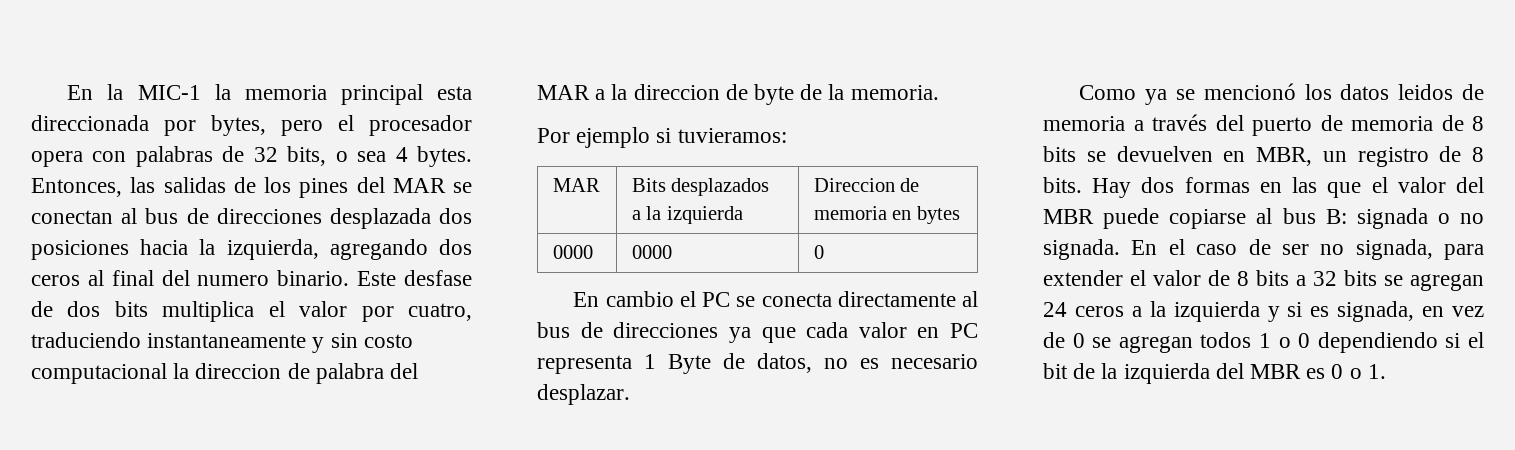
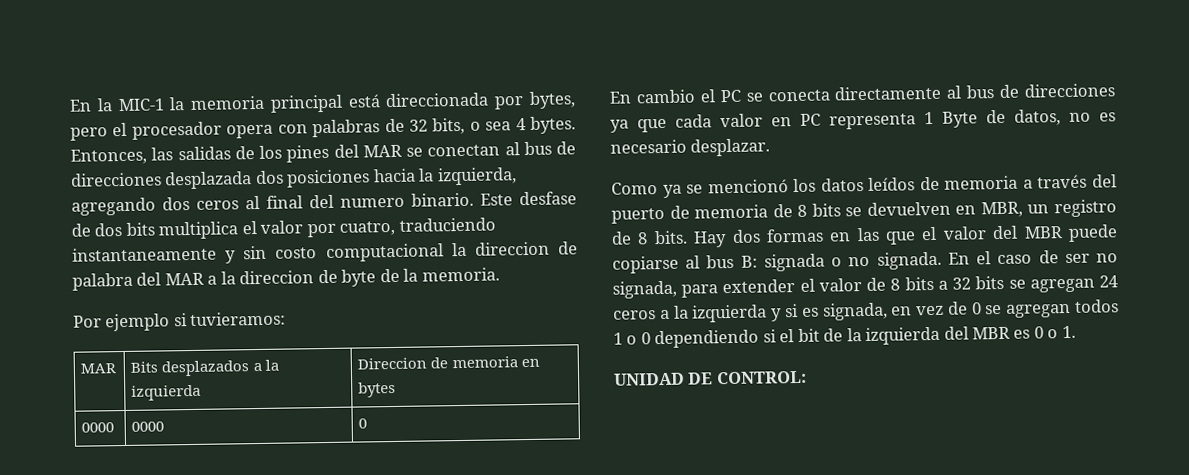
[437,86,472,100] esta -> [347,94,381,108] está
[1398,84,1454,100] leidos -> [868,177,916,191] leídos
(1386, 371) none -> [614,370,807,386] // UNIDAD DE CONTROL:

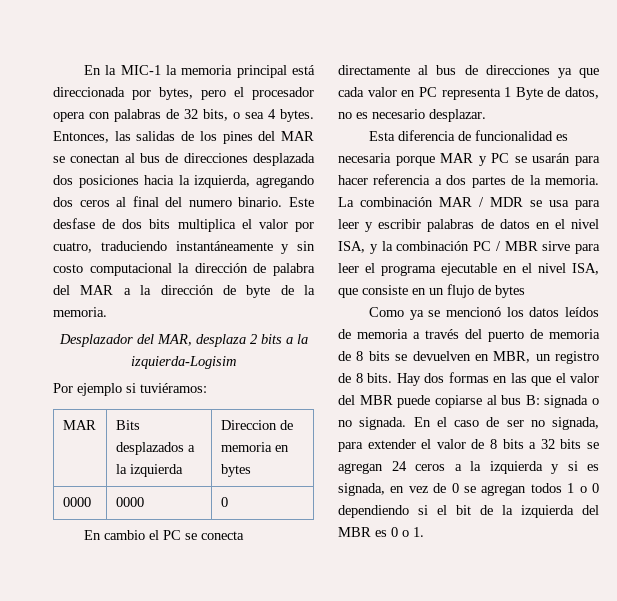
[72,246,217,262] instantaneamente -> [175,241,273,251] instantáneamente
[474,241,550,256] direccion -> [194,263,248,273] dirección
[239,270,315,285] direccion -> [160,285,214,295] dirección
(500, 274) none -> [58,334,308,347] [131,356,236,369] // Desplazador del MAR, desplaza 2 bits a la izquierda-Logisim
[190,311,287,327] tuvieramos: -> [140,383,207,393] tuviéramos:
(771, 147) none -> [368,130,568,141] [338,153,600,166] [338,174,599,188] [338,197,600,210] [338,219,599,232] [338,241,600,254] [338,263,599,276] [338,284,525,298] // Esta diferencia de funcionalidad es necesaria porque MAR y PC se usarán para hacer referencia a dos partes de la memoria. La combinación MAR / MDR se usa para leer y escribir palabras de datos en el nivel ISA, y la combinación PC / MBR sirve para leer el programa ejecutable en el nivel ISA, que consiste en un flujo de bytes
[614,370,807,386] // UNIDAD DE CONTROL: -> (424, 532) none

